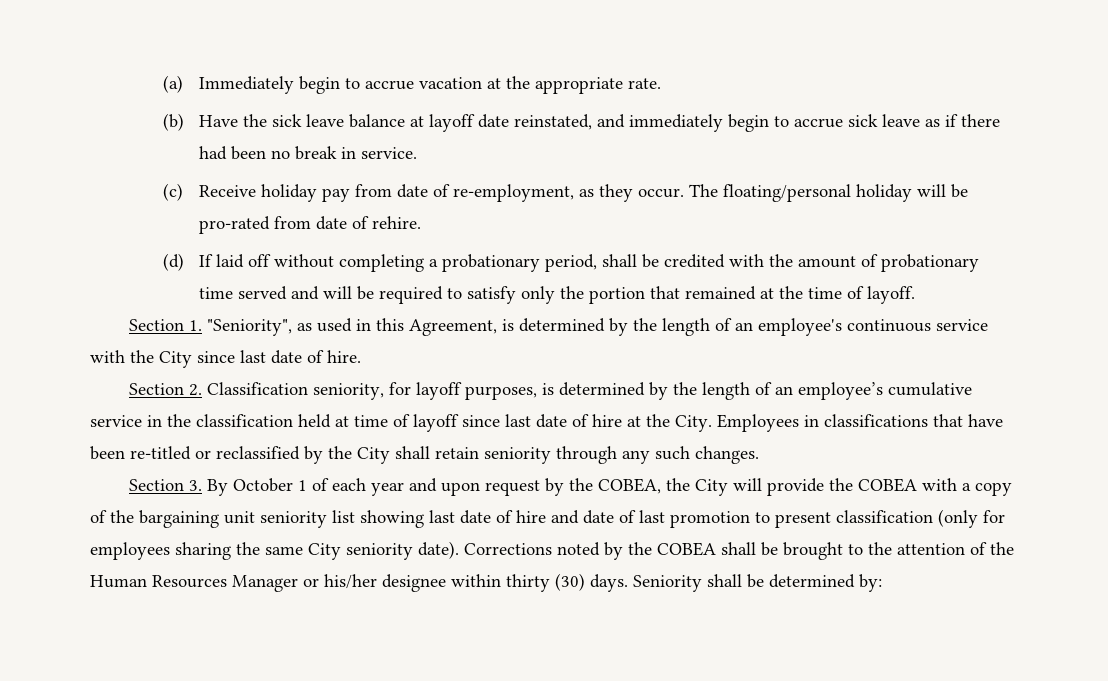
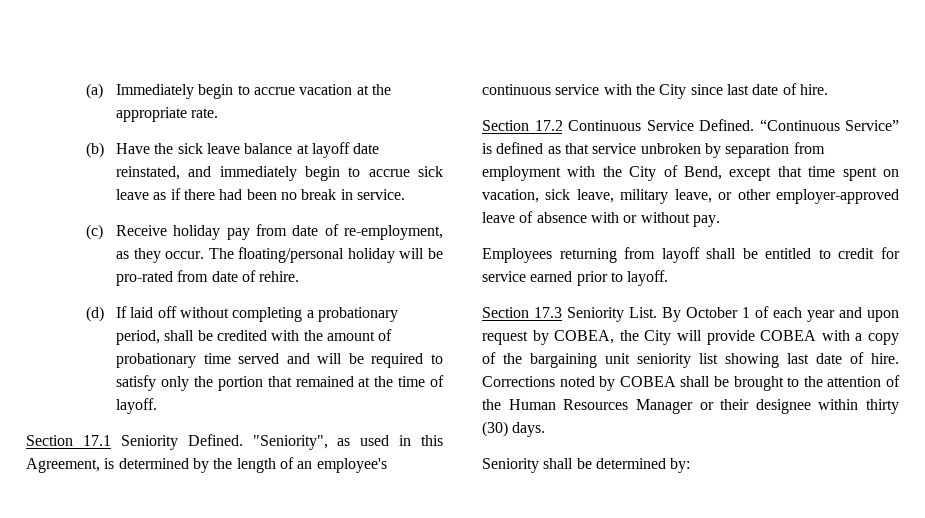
[188,320,202,331] 1. -> [82,434,243,450] 17.1 Seniority Defined.
[188,382,972,400] [90,414,1003,432] [90,446,759,464] [128,479,202,491] 2. Classification seniority, for layoff purposes, is determined by the length of an employee’s cumulative service in the classification held at time of layoff since last date of hire at the City. Employees in classifications that have been re-titled or reclassified by the City shall retain seniority through any such changes. // Section 3. -> [534,119,899,131] [482,142,825,158] [482,165,899,181] [482,189,899,204] [482,211,720,227] [482,247,900,263] [482,270,669,286] [482,307,657,322] 17.2 Continuous Service Defined. “Continuous Service” is defined as that service unbroken by separation from employment with the City of Bend, except that time spent on vacation, sick leave, military leave, or other employer-approved leave of absence with or without pay. // Employees returning from layoff shall be entitled to credit for service earned prior to layoff. // Section 17.3 Seniority List.
[568,478,593,491] the -> (549, 337) none
[828,478,853,491] the -> (755, 337) none
[516,509,1005,528] [90,541,459,560] hire and date of last promotion to present classification (only for employees sharing the same City seniority date). -> [871,353,899,364] hire.
[628,542,652,555] the -> (616, 383) none
[324,574,377,589] his/her -> [720,399,750,410] their
(628, 583) none -> (546, 429) //

